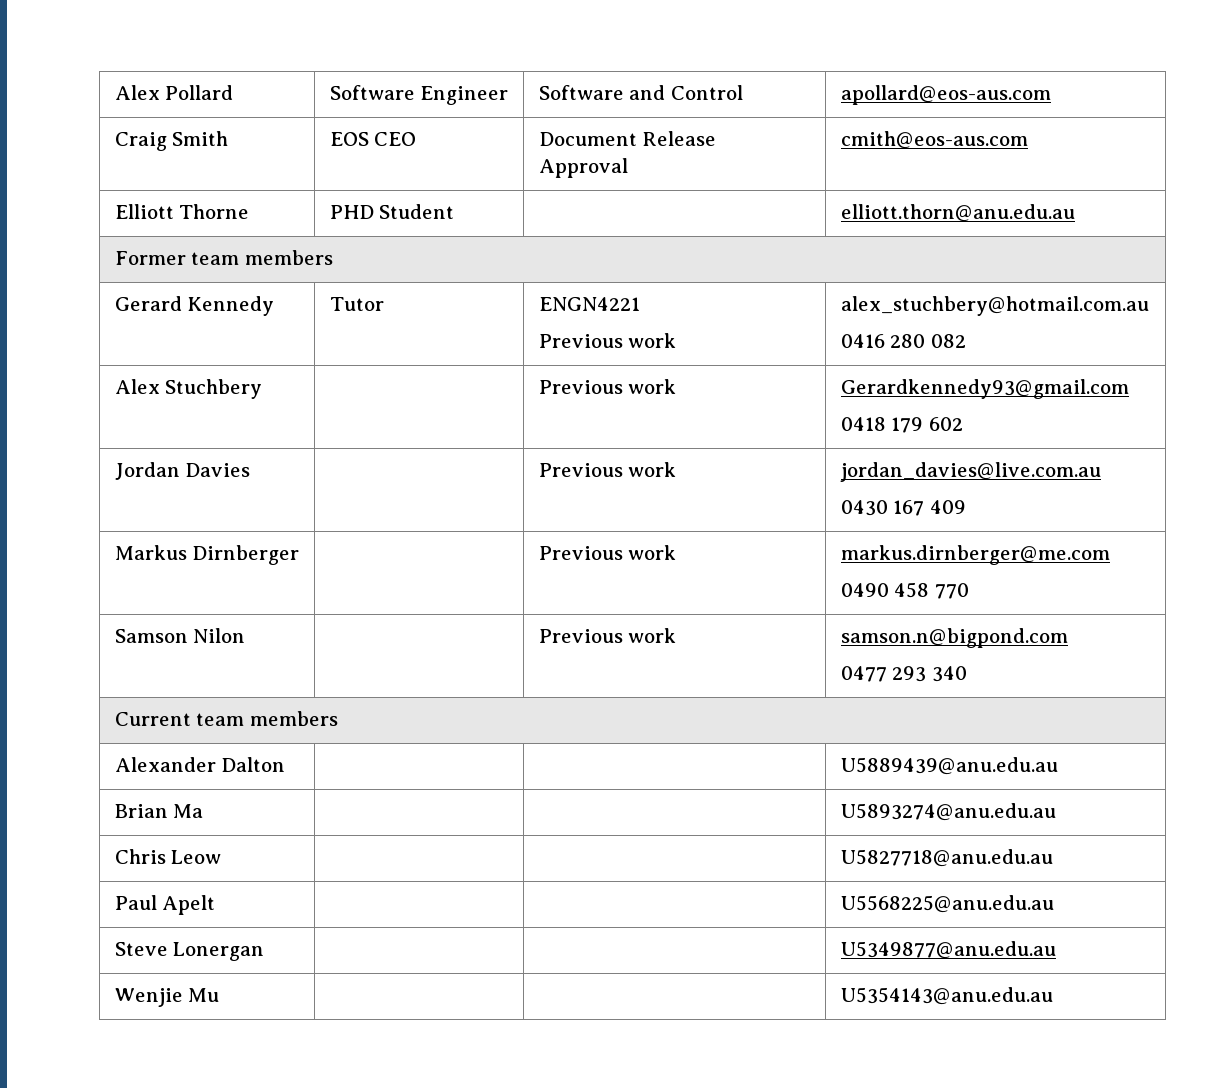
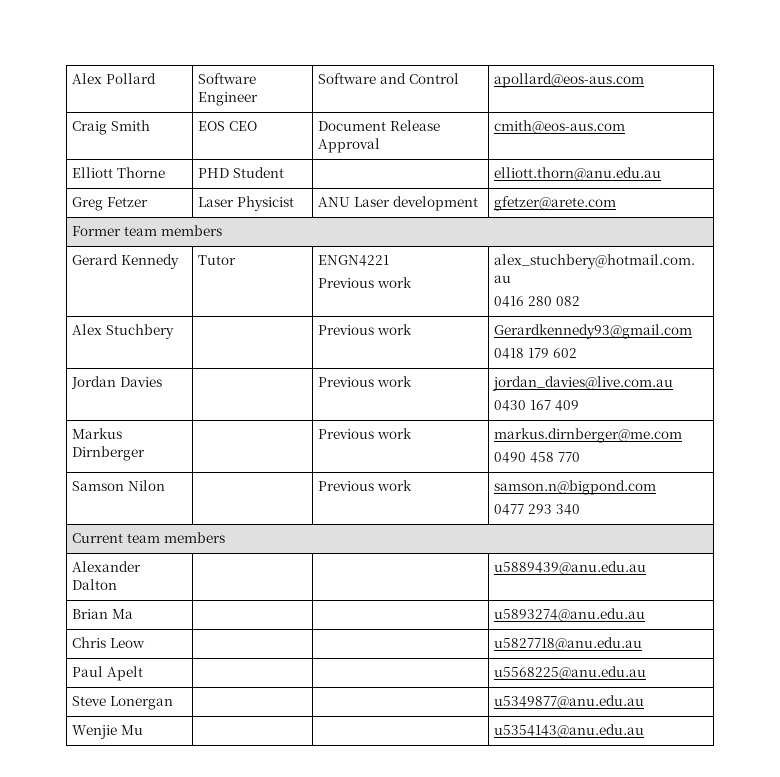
(1075, 213) none -> [72,197,149,211] [198,196,295,211] [318,196,478,211] [494,196,617,211] // Greg Fetzer | Laser Physicist | ANU Laser development | gfetzer@arete.com
[840,757,1058,775] U5889439@anu.edu.au -> [494,561,647,575] u5889439@anu.edu.au
[840,803,1056,821] U5893274@anu.edu.au -> [494,608,646,622] u5893274@anu.edu.au
[840,849,1053,867] U5827718@anu.edu.au -> [494,637,643,651] u5827718@anu.edu.au
[840,895,1054,913] U5568225@anu.edu.au -> [494,666,647,680] u5568225@anu.edu.au
[840,941,1056,959] U5349877@anu.edu.au -> [494,695,645,709] u5349877@anu.edu.au
[840,987,1053,1005] U5354143@anu.edu.au -> [494,724,645,738] u5354143@anu.edu.au

